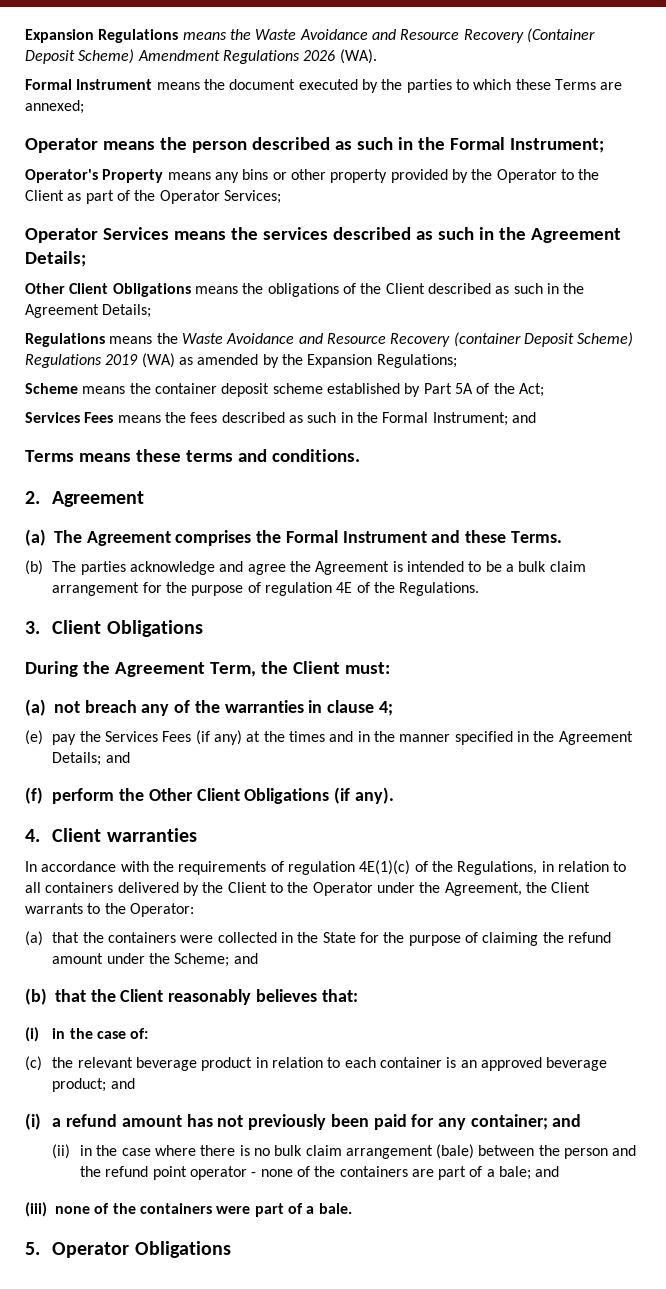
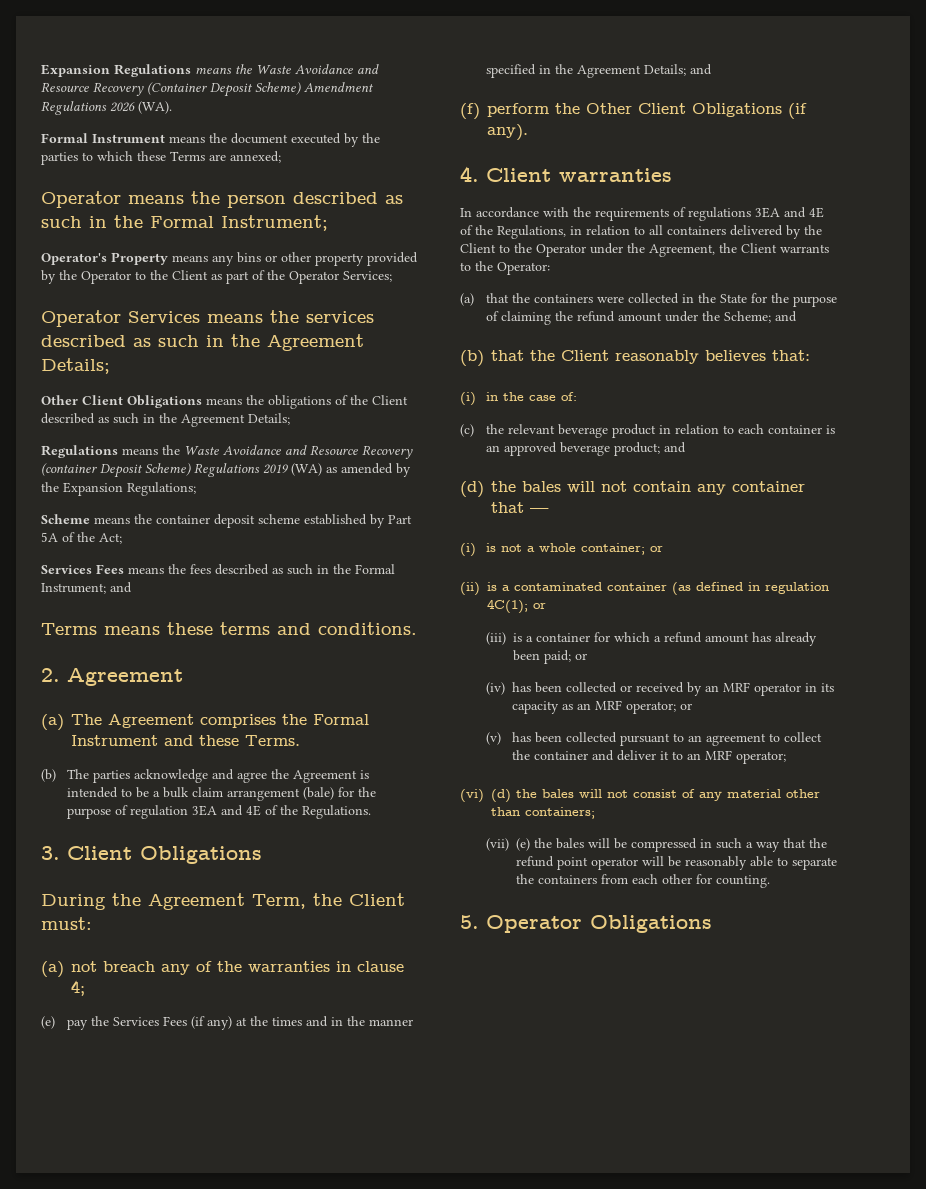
(140, 589) none -> [303,787,335,800] (bale)
(333, 589) none -> [192,805,244,816] 3EA and
[287,860,411,875] regulation 4E(1)(c) -> [688,207,824,221] regulations 3EA and 4E
[25,1113,582,1130] [52,1144,637,1159] [79,1166,560,1180] [25,1202,352,1217] (i) a refund amount has not previously been paid for any container; and // (ii) in the case where there is no bulk claim arrangement (bale) between the person and the refund point operator - none of the containers are part of a bale; and // (iii) none of the containers were part of a bale. -> [460,481,805,498] [491,502,549,513] [460,543,664,557] [460,582,829,596] [487,599,546,614] [486,632,818,646] [513,650,588,664] [486,682,835,696] [512,700,693,714] [486,732,823,746] [512,750,787,764] [460,789,820,803] [491,807,595,819] [486,838,828,852] [516,856,838,870] [516,874,771,888] (d) the bales will not contain any container that — // (i) is not a whole container; or // (ii) is a contaminated container (as defined in regulation 4C(1); or // (iii) is a container for which a refund amount has already been paid; or // (iv) has been collected or received by an MRF operator in its capacity as an MRF operator; or // (v) has been collected pursuant to an agreement to collect the container and deliver it to an MRF operator; // (vi) (d) the bales will not consist of any material other than containers; // (vii) (e) the bales will be compressed in such a way that the refund point operator will be reasonably able to separate the containers from each other for counting.

